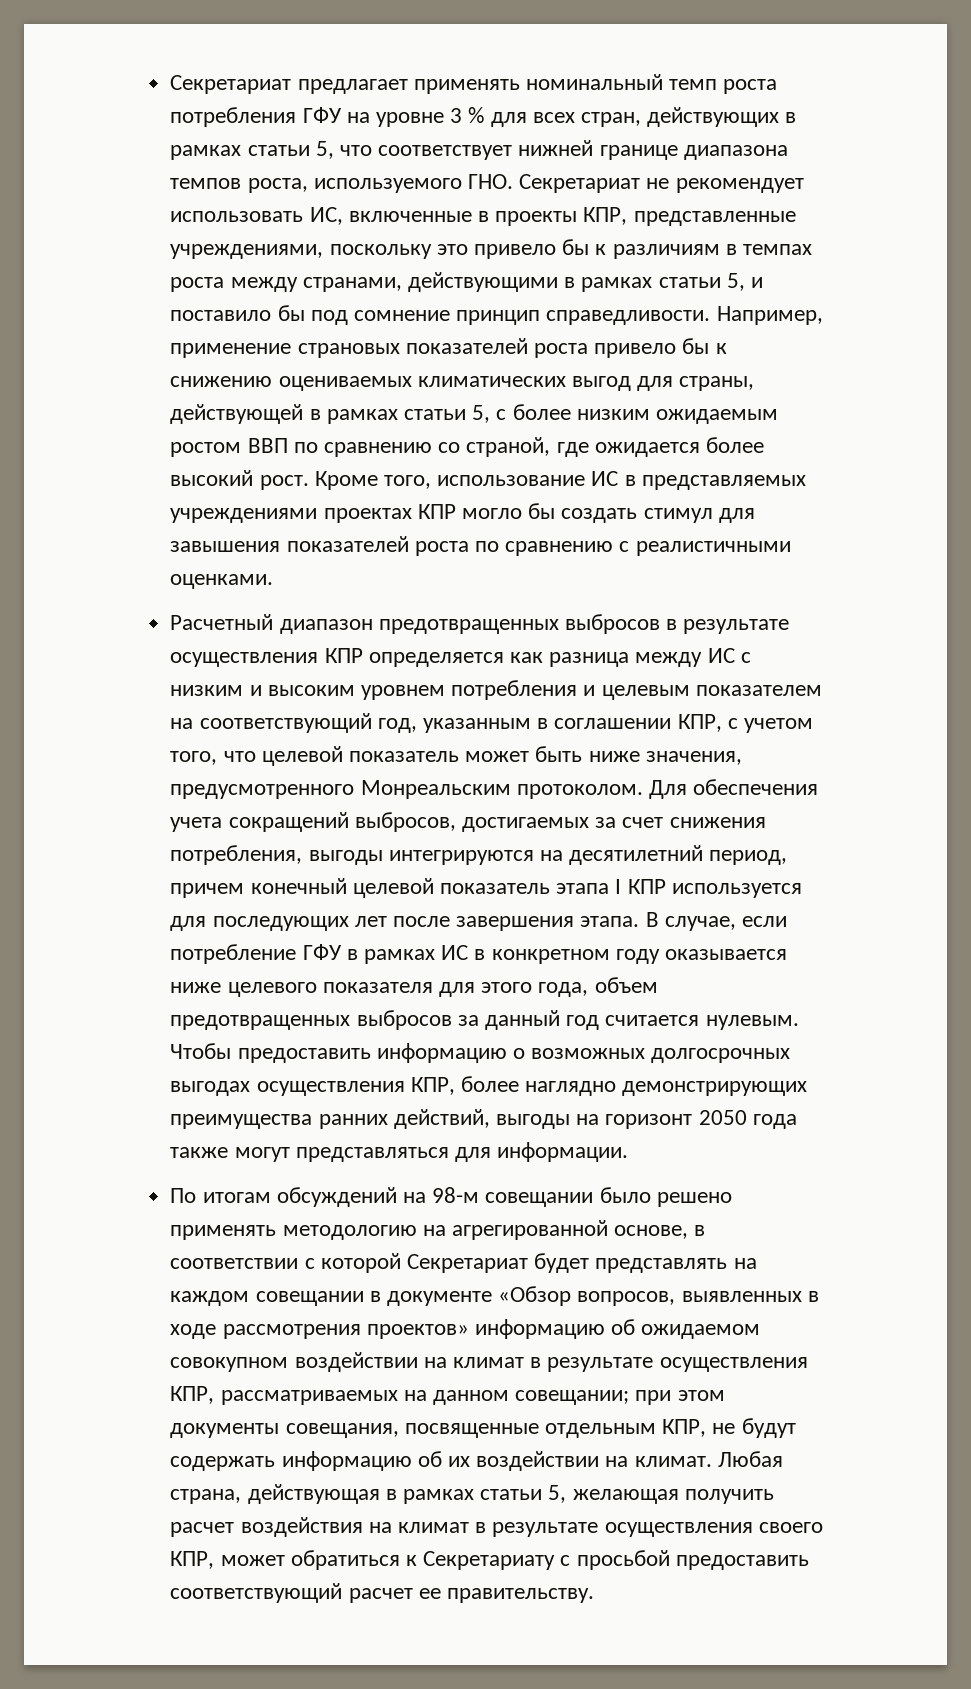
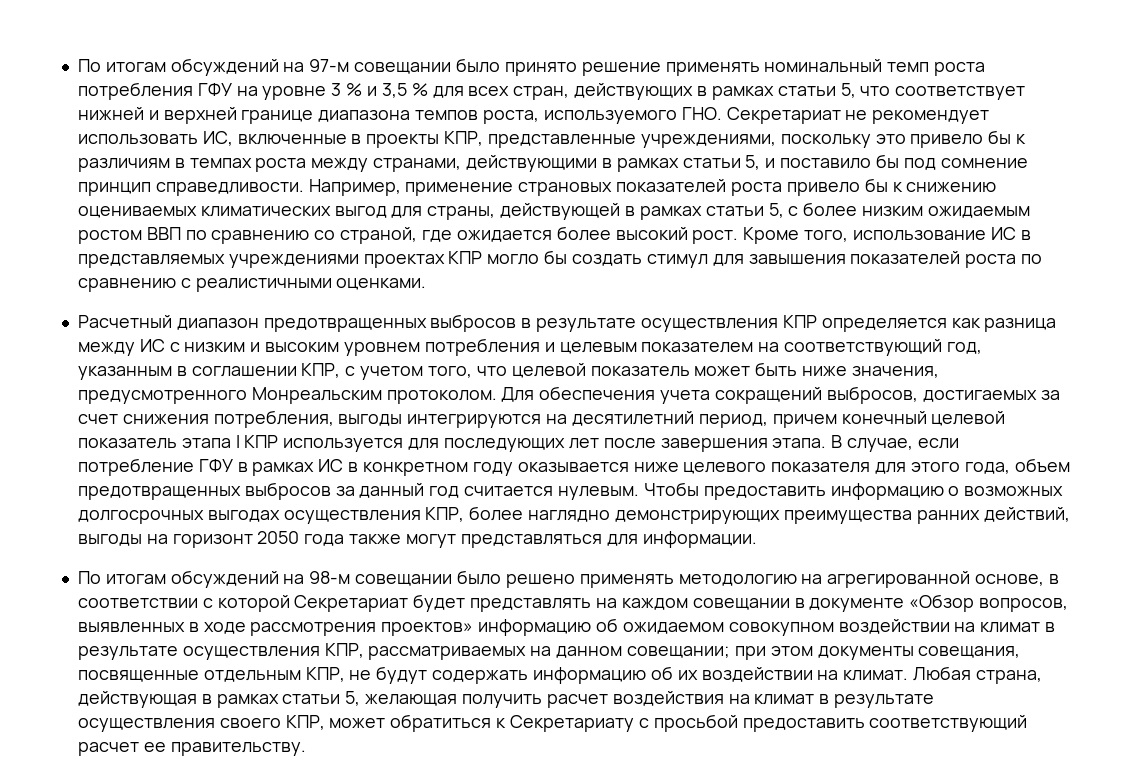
[170,75,408,94] Секретариат предлагает -> [77,58,661,76] По итогам обсуждений на 97-м совещании было принято решение
(485, 115) none -> [366,83,428,98] и 3,5 %
(594, 148) none -> [148,107,237,124] и верхней

